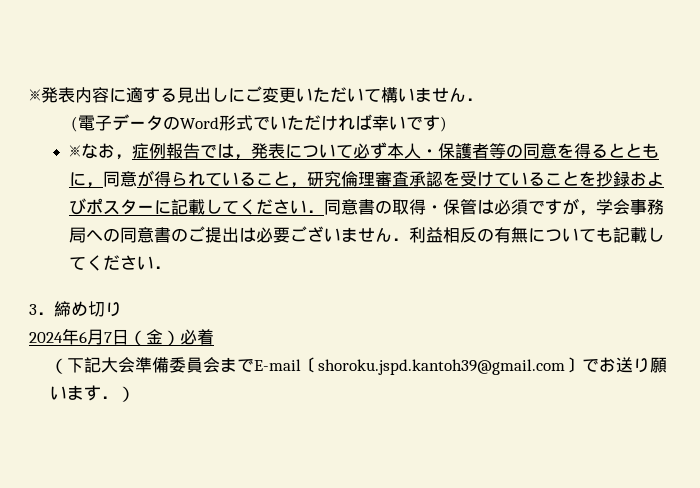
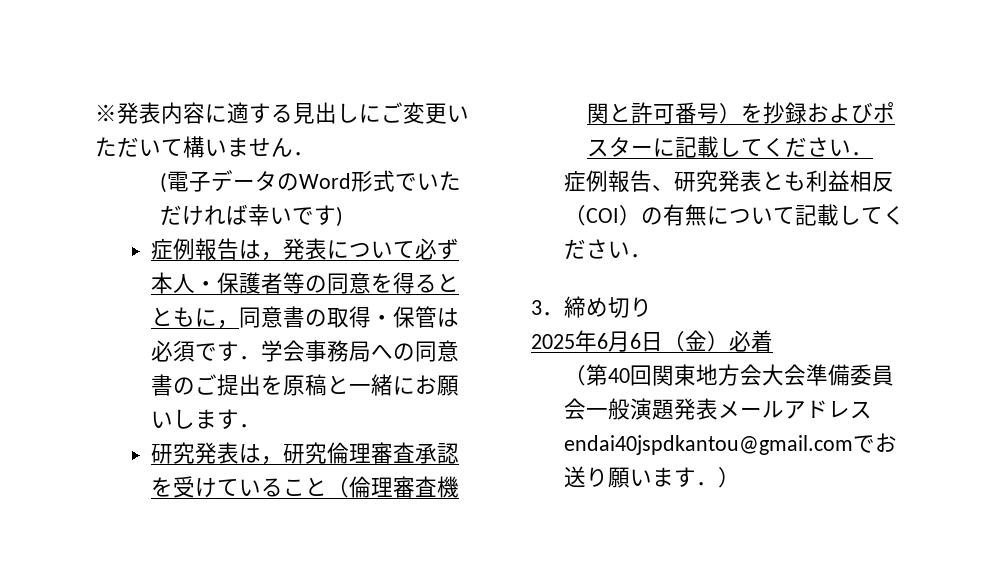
[68,143,217,160] ※なお，症例報告で -> [151,238,240,261] 症例報告
[136,170,290,187] が得られていること -> [283,306,460,328] [151,340,460,362] [151,374,460,396] [151,409,262,429] [151,442,262,464] 書の取得・保管は必須です．学会事務局への同意書のご提出を原稿と一緒にお願いします． // 研究発表は
(579, 178) none -> [327,476,460,498] [587,102,742,124] （倫理審査機関と許可番号）
[323,198,664,216] [68,226,477,243] 同意書の取得・保管は必須ですが，学会事務局への同意書のご提出は必要ございません．利益相反 -> [563,170,894,193] [563,205,641,226] // 症例報告、研究発表とも利益相反（COI）
[595,227,613,242] も -> (795, 215) none
[29,332,63,343] 2024 -> [531,334,575,349] 2025
[104,332,112,343] 7 -> [630,333,641,349] 6
[67,357,583,375] 下記大会準備委員会までE-mail〔shoroku.jspd.kantoh39@gmail.com〕 -> [585,364,894,386] [563,398,872,420] [563,435,853,455] 第40回関東地方会大会準備委員会一般演題発表メールアドレスendai40jspdkantou@gmail.com

